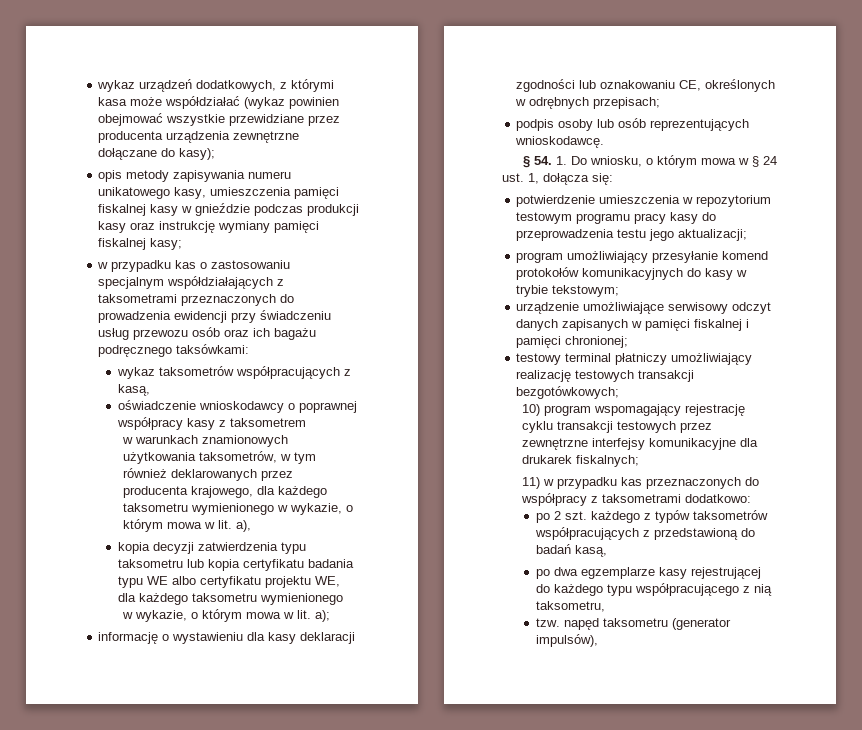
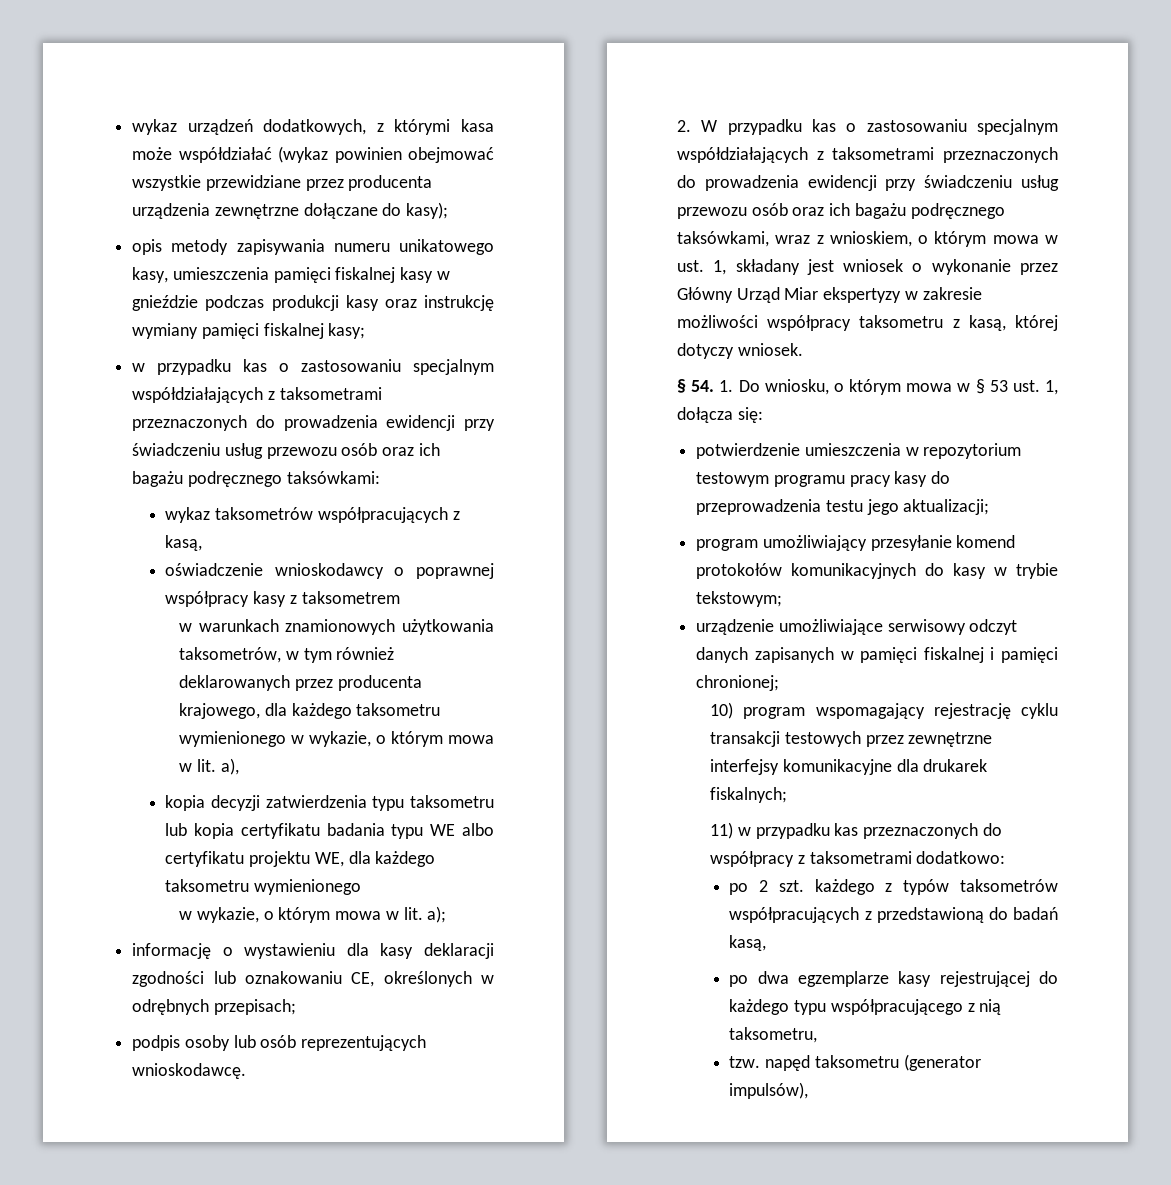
(605, 142) none -> [677,119,1058,135] [677,147,1058,163] [677,175,1059,191] [677,203,1005,219] [677,231,1058,247] [677,259,1058,275] [677,287,982,303] [677,315,1058,331] [677,343,803,359] // 2. W przypadku kas o zastosowaniu specjalnym współdziałających z taksometrami przeznaczonych do prowadzenia ewidencji przy świadczeniu usług przewozu osób oraz ich bagażu podręcznego taksówkami, wraz z wnioskiem, o którym mowa w ust. 1, składany jest wniosek o wykonanie przez Główny Urząd Miar ekspertyzy w zakresie możliwości współpracy taksometru z kasą, której dotyczy wniosek.
[762,156,777,165] 24 -> [989,380,1008,392] 53
[516,353,753,365] [516,370,695,382] [516,386,620,399] // testowy terminal płatniczy umożliwiający realizację testowych transakcji bezgotówkowych; -> (780, 683) none

